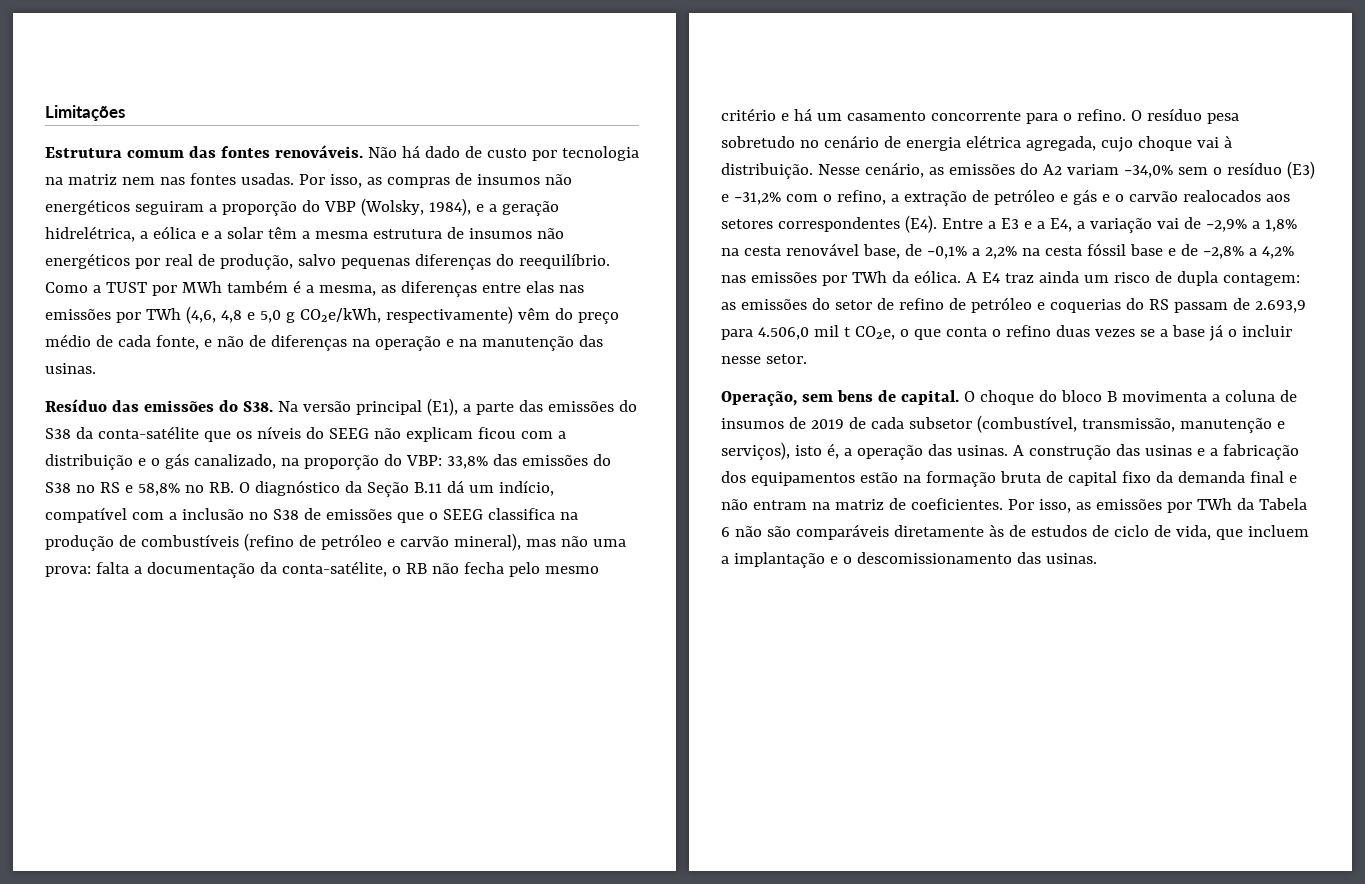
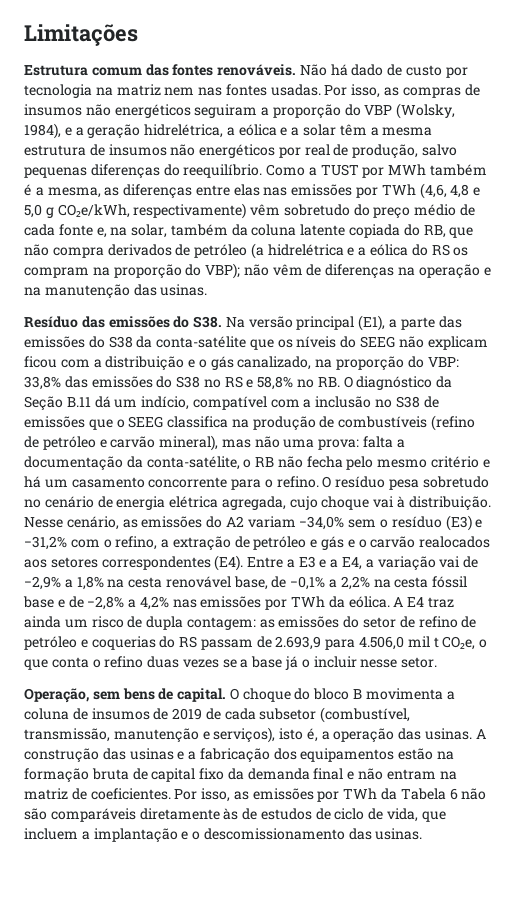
(550, 314) none -> [283,204,350,216] sobretudo
[155,335,244,350] fonte, e não -> [58,224,474,238] [24,243,469,259] [24,263,303,279] fonte e, na solar, também da coluna latente copiada do RB, que não compra derivados de petróleo (a hidrelétrica e a eólica do RS os compram na proporção do VBP); não vêm

